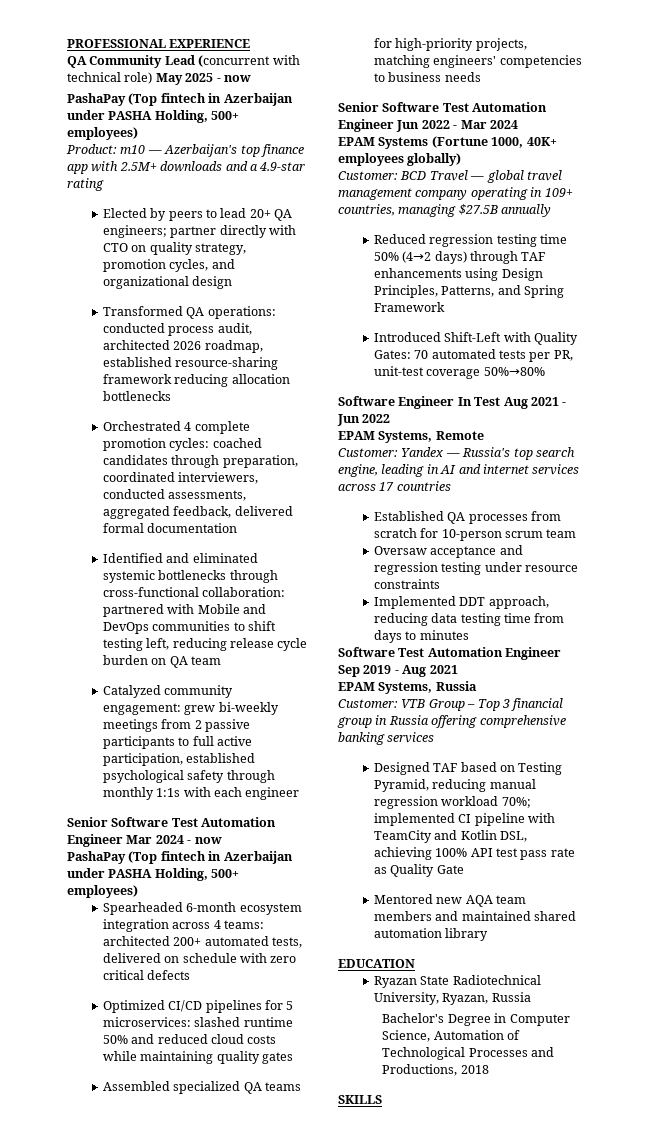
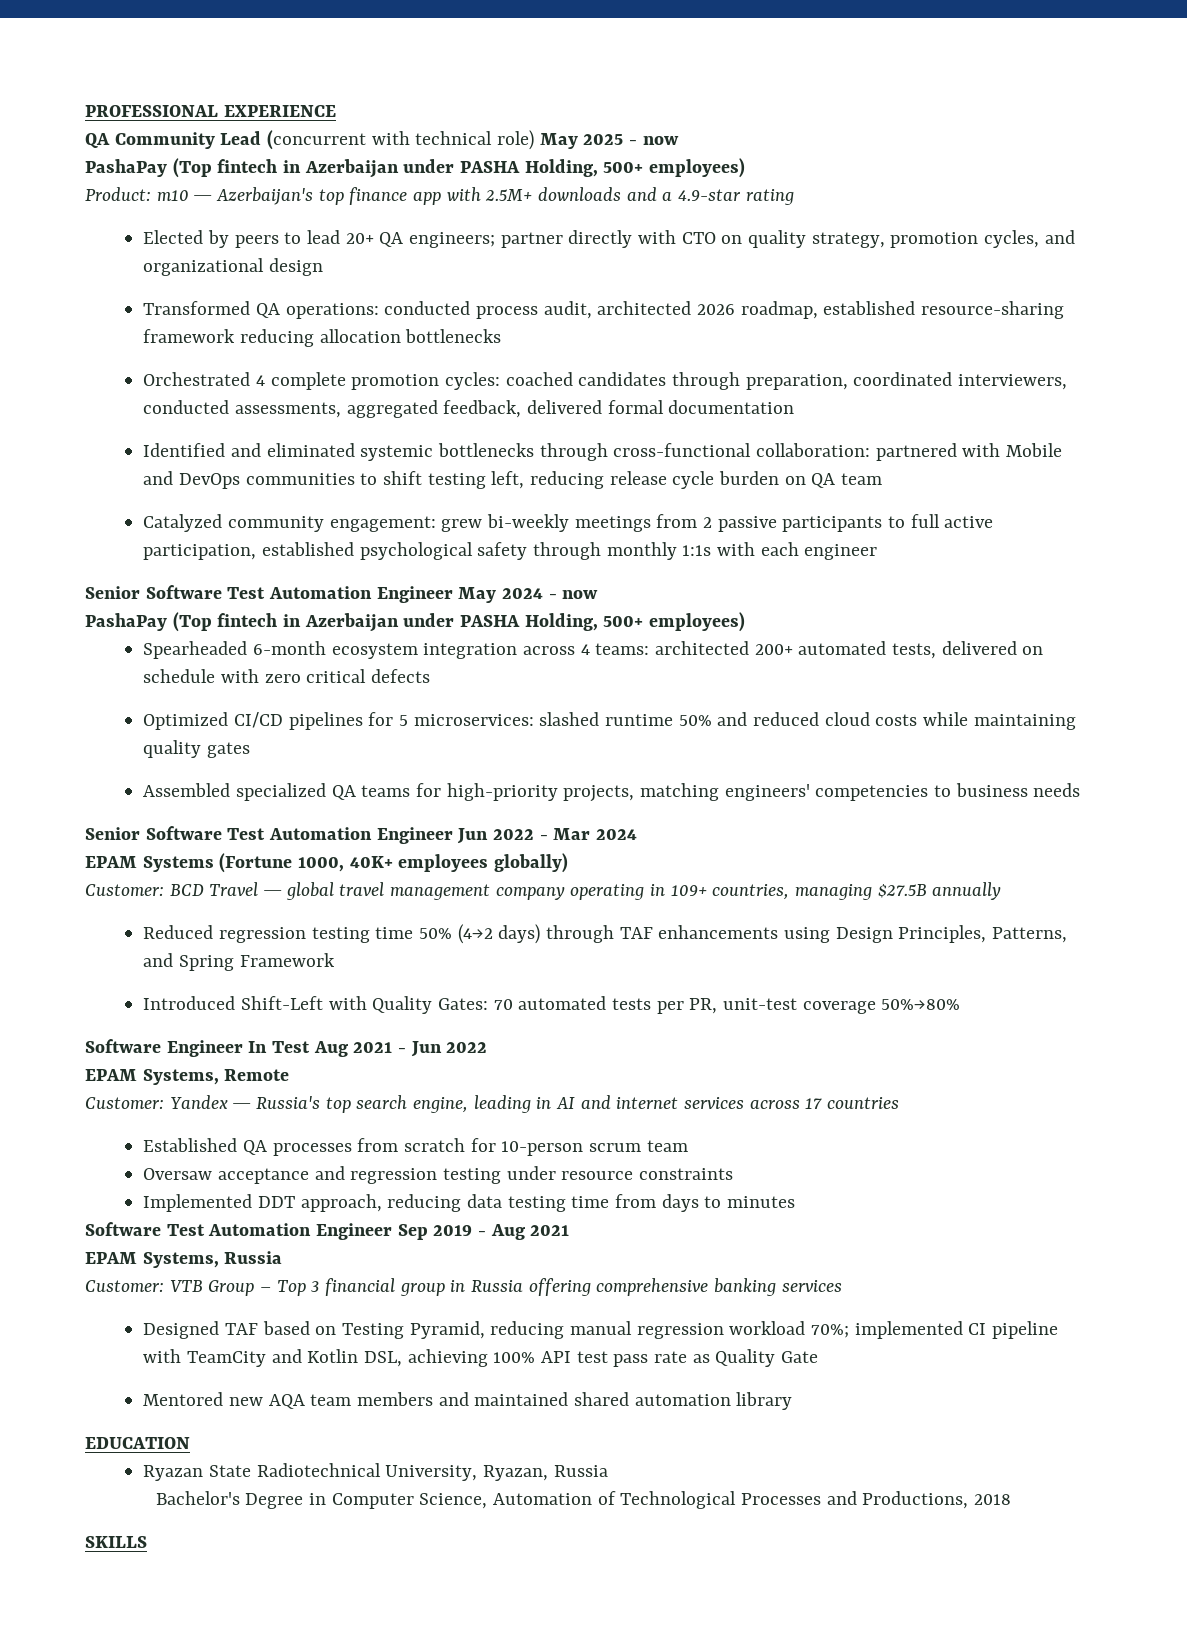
[126,835,153,844] Mar -> [458,587,497,603] May

